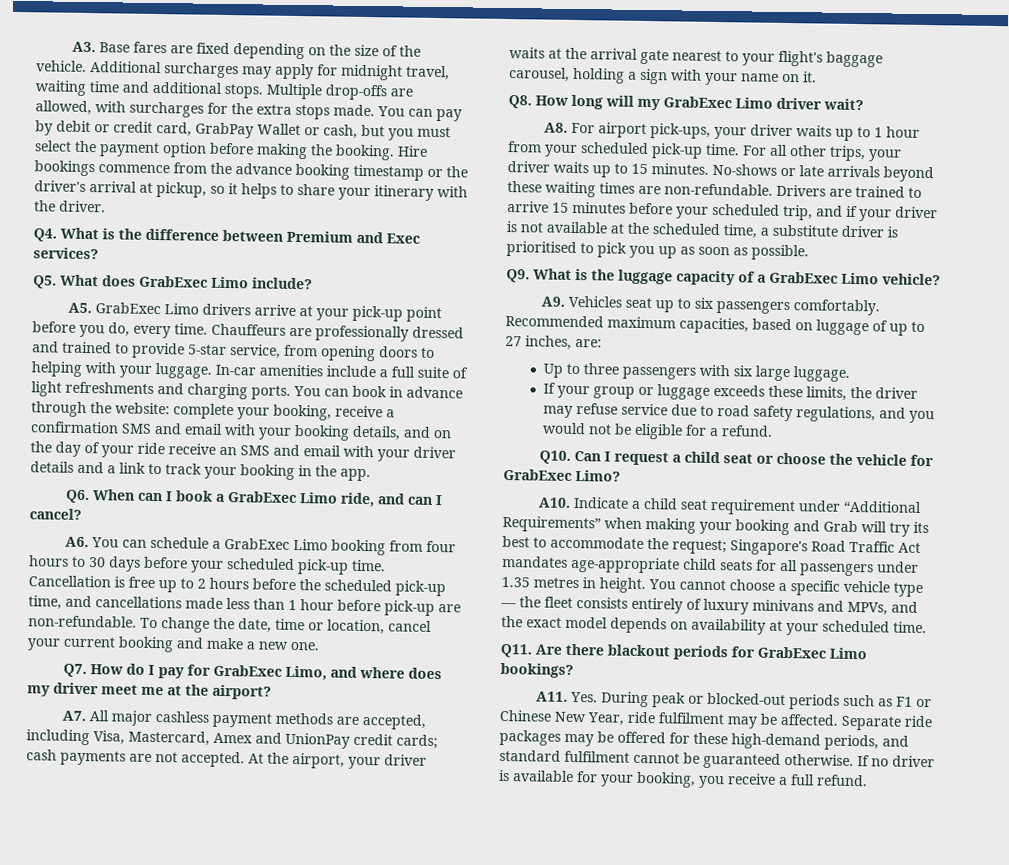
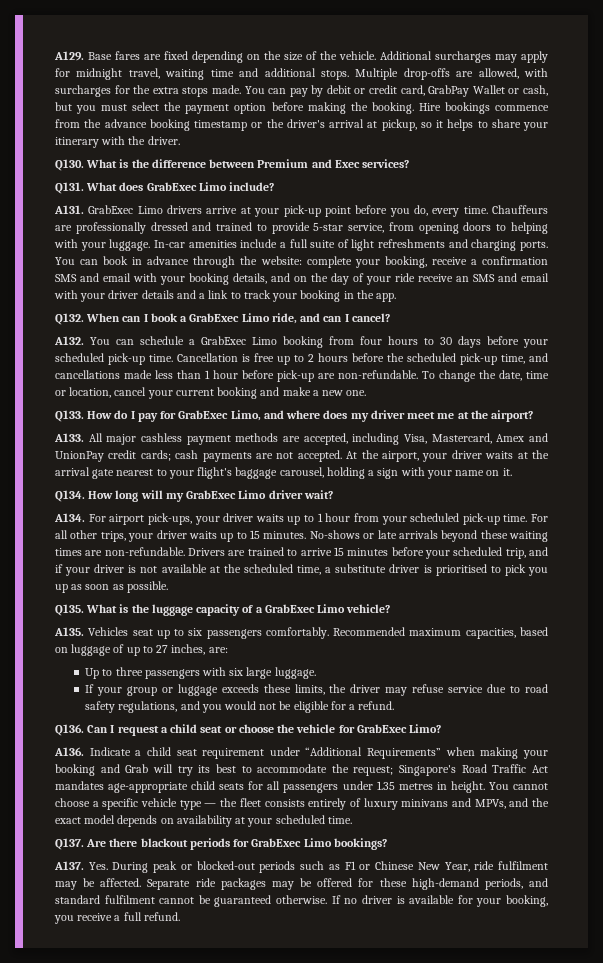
[72,41,97,53] A3. -> [54,51,84,61] A129.
[33,228,57,242] Q4. -> [55,159,84,171] Q130.
[33,275,57,289] Q5. -> [55,182,84,194] Q131.
[68,302,93,314] A5. -> [54,205,84,214] A131.
[65,489,91,504] Q6. -> [55,313,84,325] Q132.
[65,536,90,548] A6. -> [54,336,84,345] A132.
[63,663,88,678] Q7. -> [55,410,84,422] Q133.
[62,710,87,722] A7. -> [54,433,84,442] A133.
[508,95,532,109] Q8. -> [55,490,85,502] Q134.
[544,122,569,133] A8. -> [54,513,85,522] A134.
[506,269,530,283] Q9. -> [55,604,84,616] Q135.
[541,296,566,307] A9. -> [54,627,84,636] A135.
[539,450,572,464] Q10. -> [55,724,84,736] Q136.
[538,497,572,508] A10. -> [54,747,84,756] A136.
[500,643,532,658] Q11. -> [55,838,84,850] Q137.
[536,691,569,702] A11. -> [54,861,84,870] A137.

